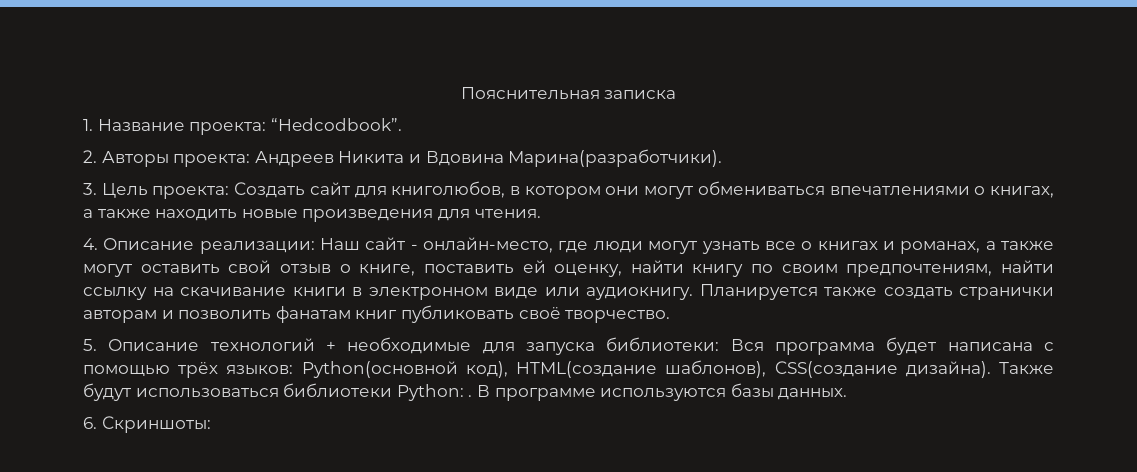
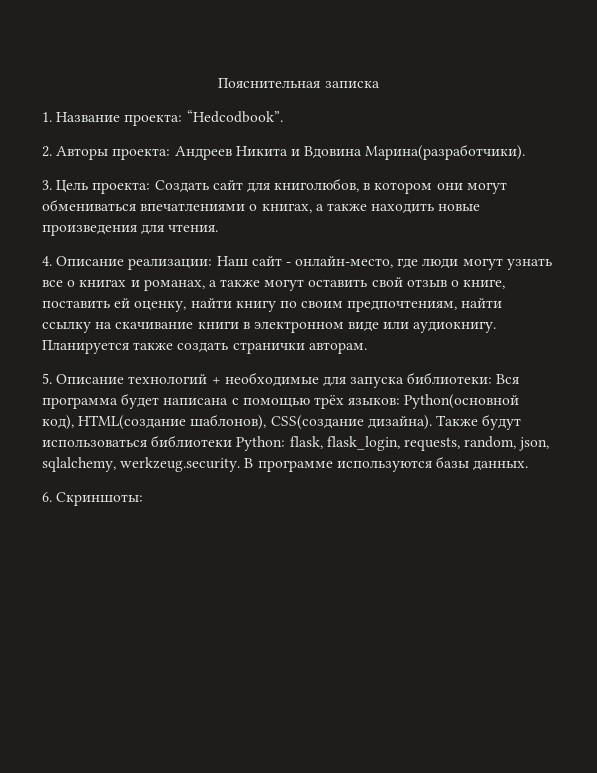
[83,305,671,323] авторам и позволить фанатам книг публиковать своё творчество. -> [308,342,367,354] авторам.
[468,395,473,397] . -> [289,436,550,451] [42,457,241,472] flask, flask_login, requests, random, json, sqlalchemy, werkzeug.security.

